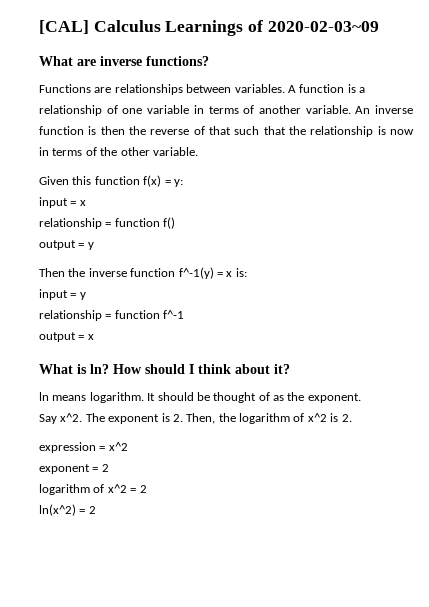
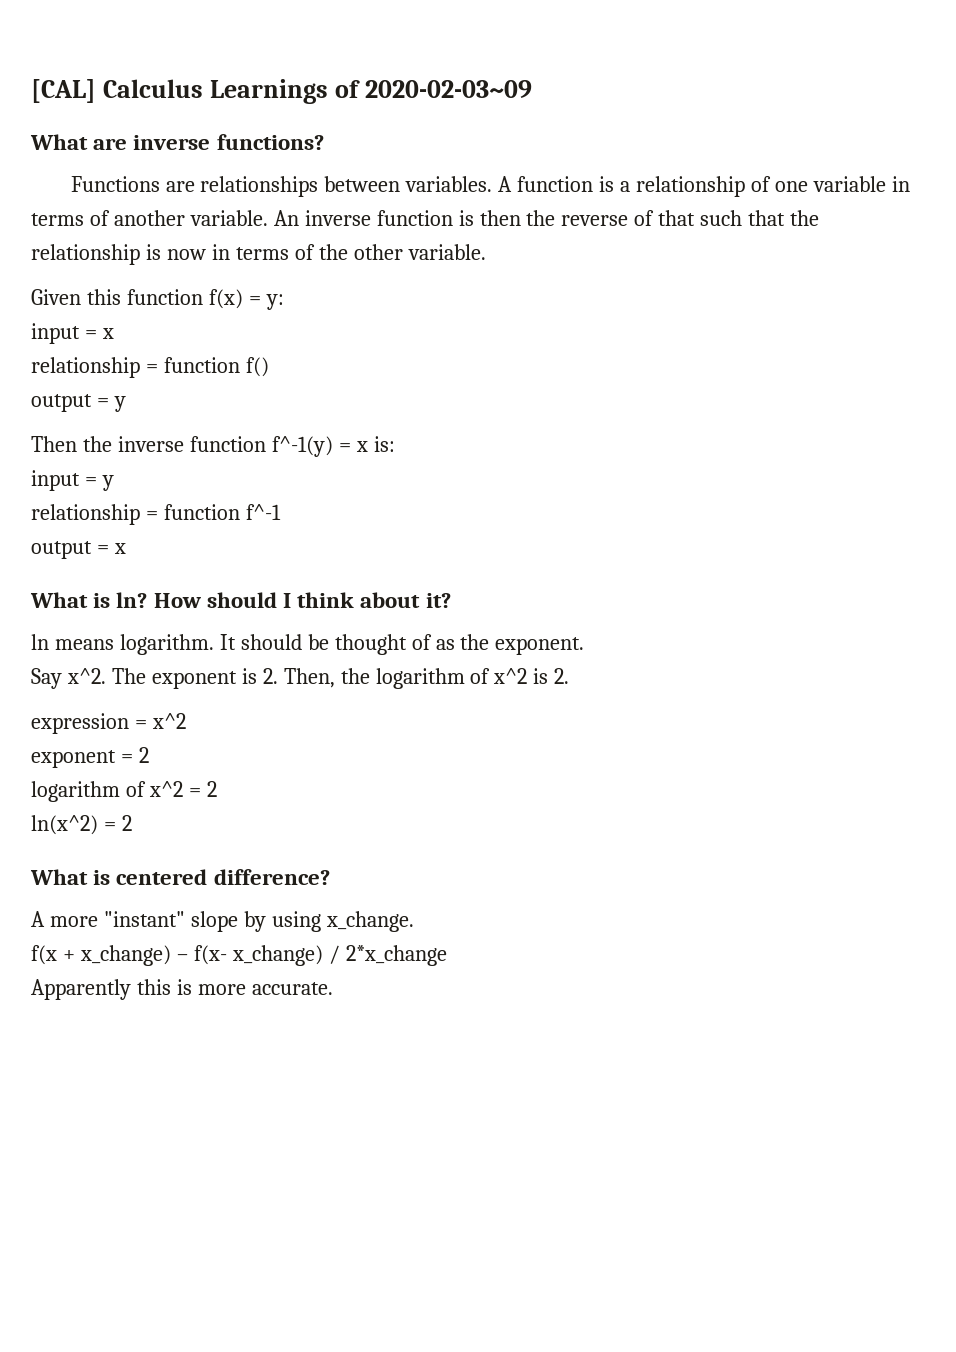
(96, 510) none -> [30,869,330,885] [31,911,414,932] [31,945,447,966] [31,979,333,1000] // What is centered difference? // A more "instant" slope by using x_change. // f(x + x_change) – f(x- x_change) / 2*x_change // Apparently this is more accurate.

